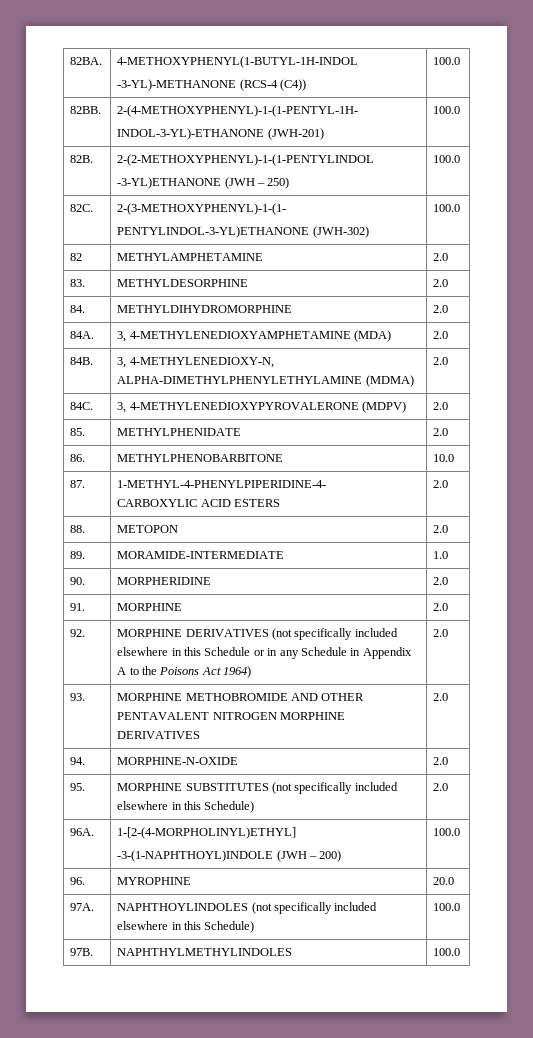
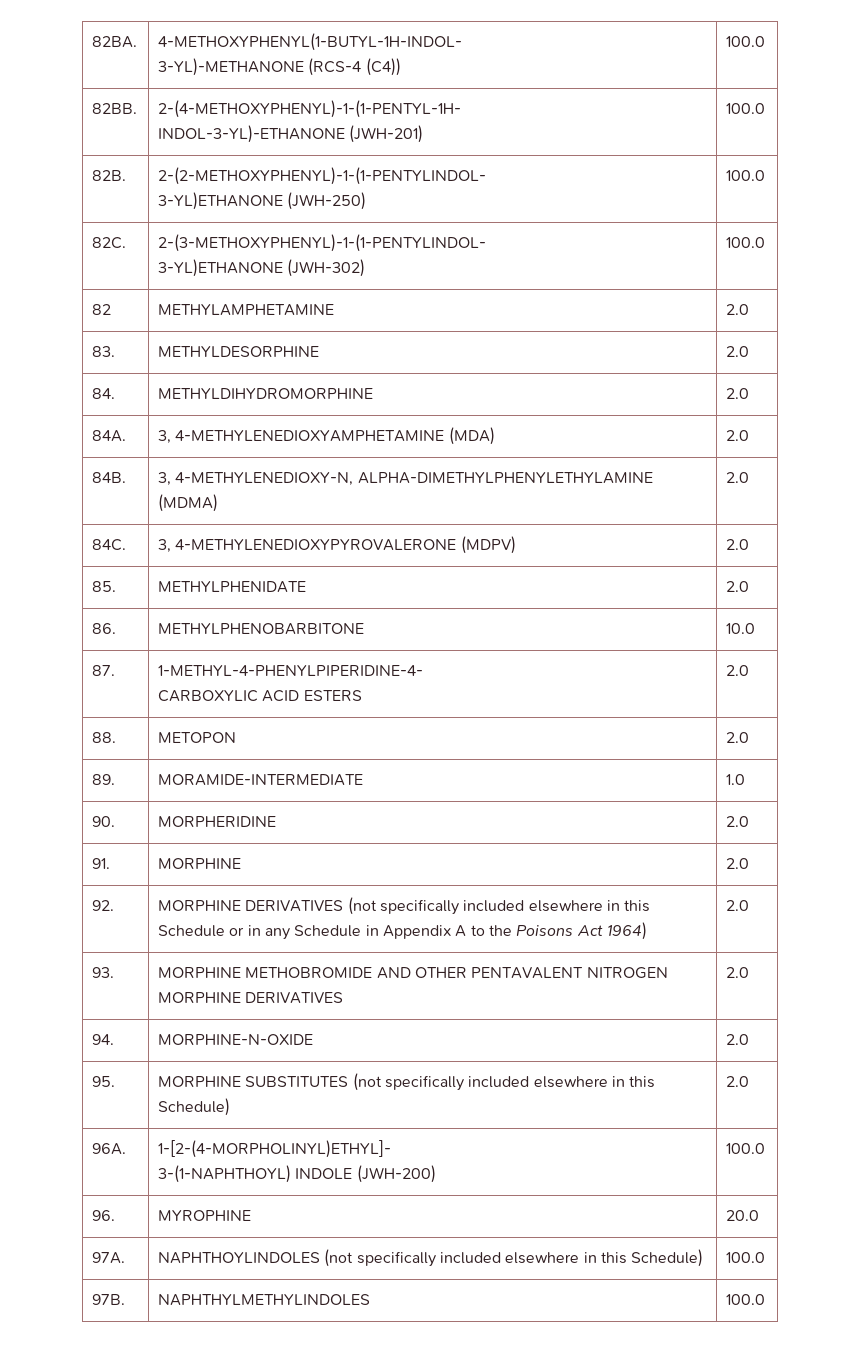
[117,56,359,68] [117,79,237,91] 4-METHOXYPHENYL(1-BUTYL-1H-INDOL // -3-YL)-METHANONE -> [158,33,463,51] [158,58,305,76] 4-METHOXYPHENYL(1-BUTYL-1H-INDOL- // 3-YL)-METHANONE
[117,154,375,166] [117,177,290,189] 2-(2-METHOXYPHENYL)-1-(1-PENTYLINDOL // -3-YL)ETHANONE (JWH – 250) -> [158,167,487,185] [158,192,367,210] 2-(2-METHOXYPHENYL)-1-(1-PENTYLINDOL- // 3-YL)ETHANONE (JWH-250)
[117,203,287,215] [117,226,310,238] 2-(3-METHOXYPHENYL)-1-(1- // PENTYLINDOL-3-YL)ETHANONE -> [158,234,487,252] [158,259,284,277] 2-(3-METHOXYPHENYL)-1-(1-PENTYLINDOL- // 3-YL)ETHANONE
[117,827,297,839] [117,850,342,862] 1-[2-(4-MORPHOLINYL)ETHYL] // -3-(1-NAPHTHOYL)INDOLE (JWH – 200) -> [158,1140,392,1158] [158,1165,436,1183] 1-[2-(4-MORPHOLINYL)ETHYL]- // 3-(1-NAPHTHOYL) INDOLE (JWH-200)

